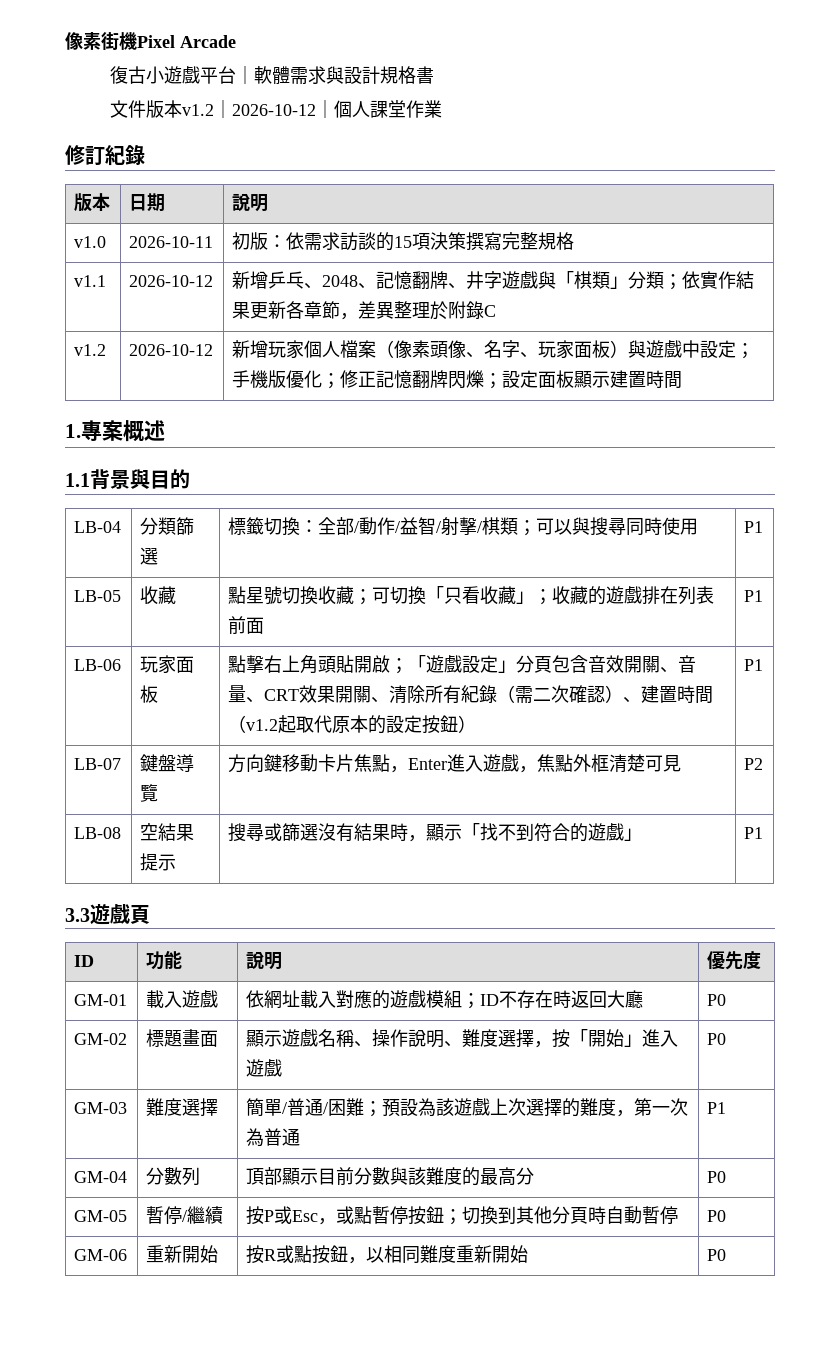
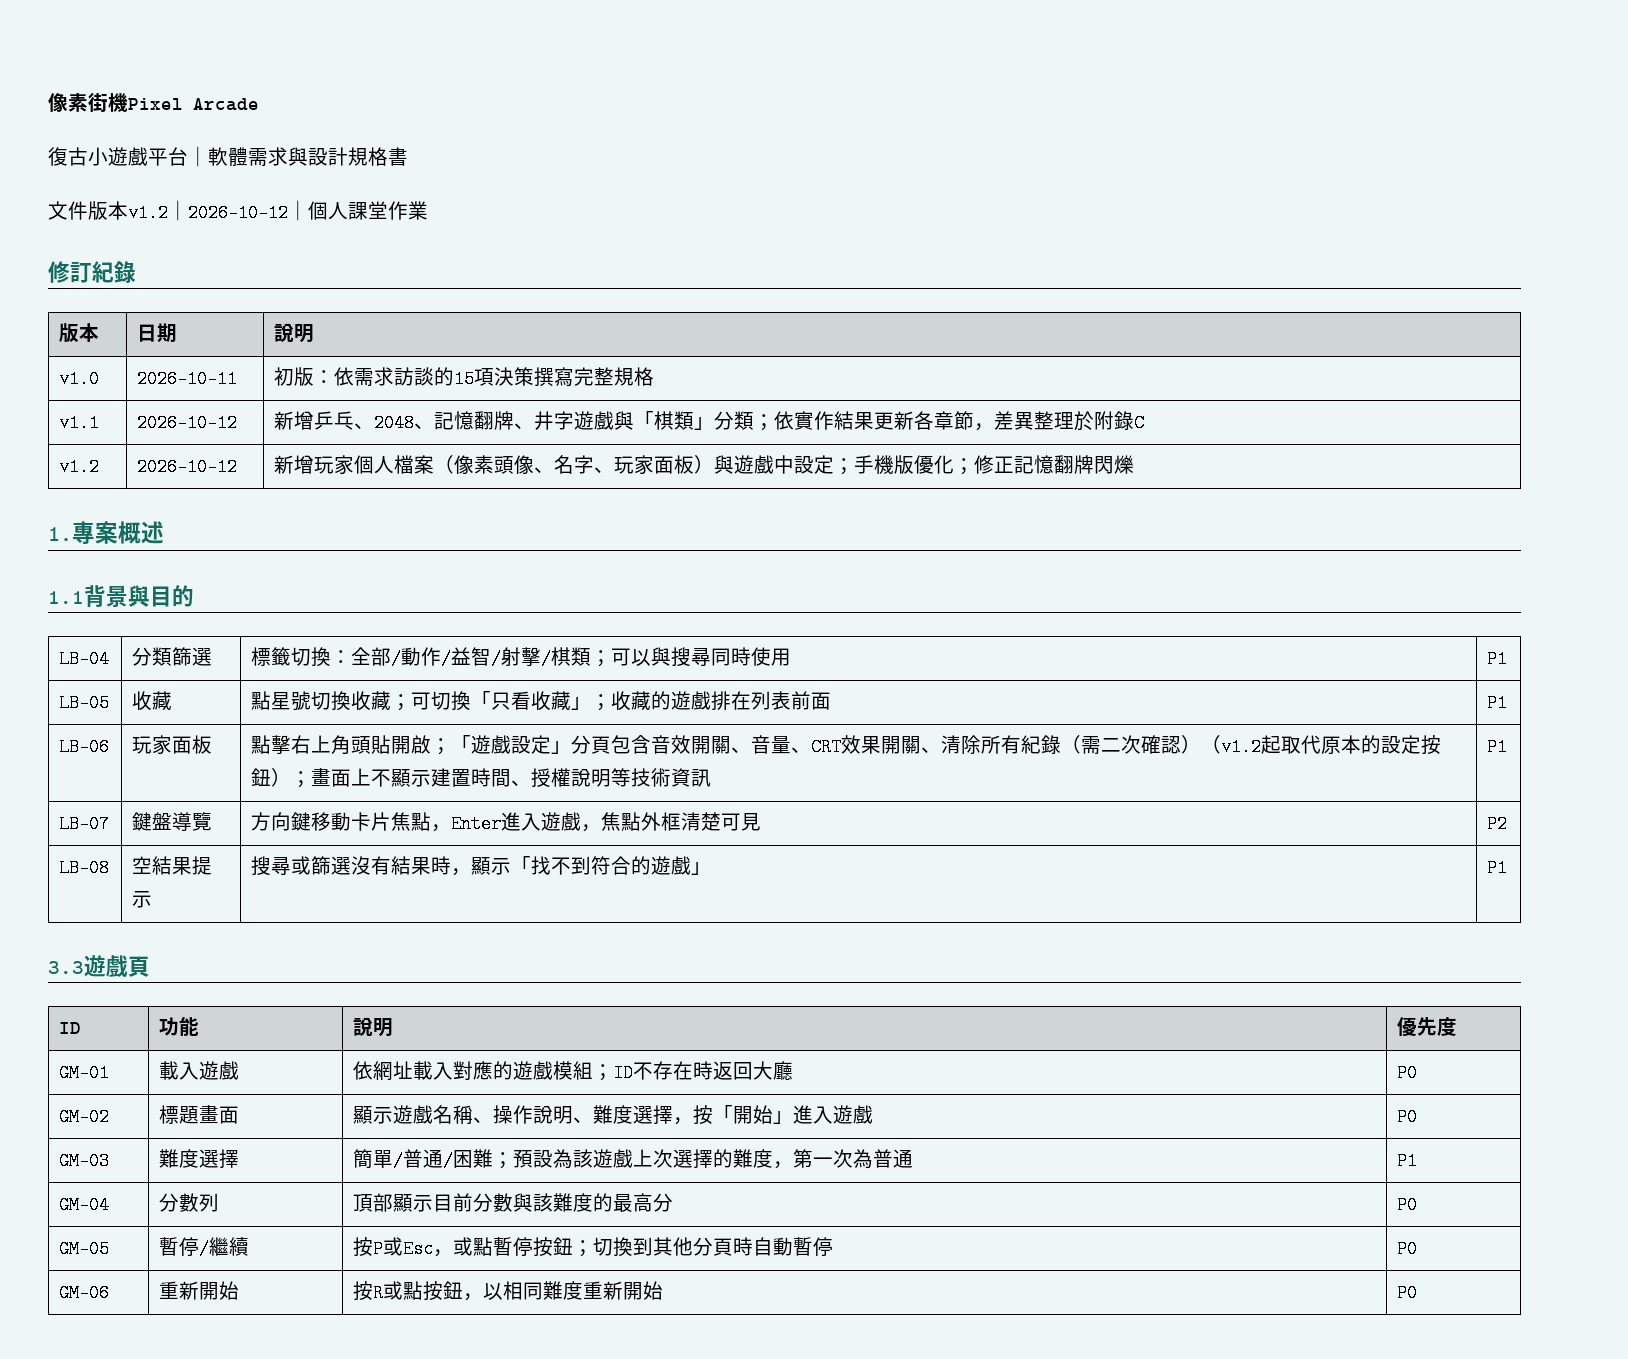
[484,370,683,389] ；設定面板顯示建置時間 -> (1135, 464) none
[623,685,714,704] 、建置時間 -> (1202, 744) none
(477, 724) none -> [291,768,712,788] ；畫面上不顯示建置時間、授權說明等技術資訊

